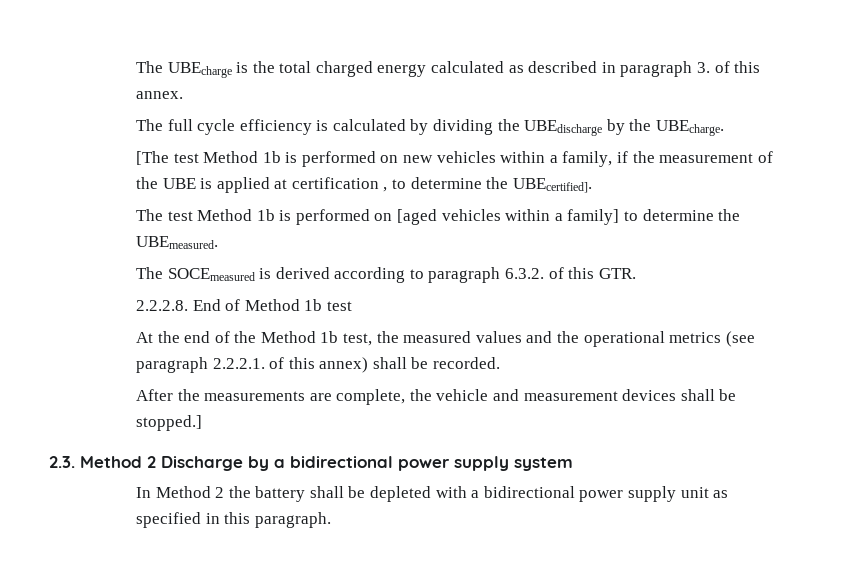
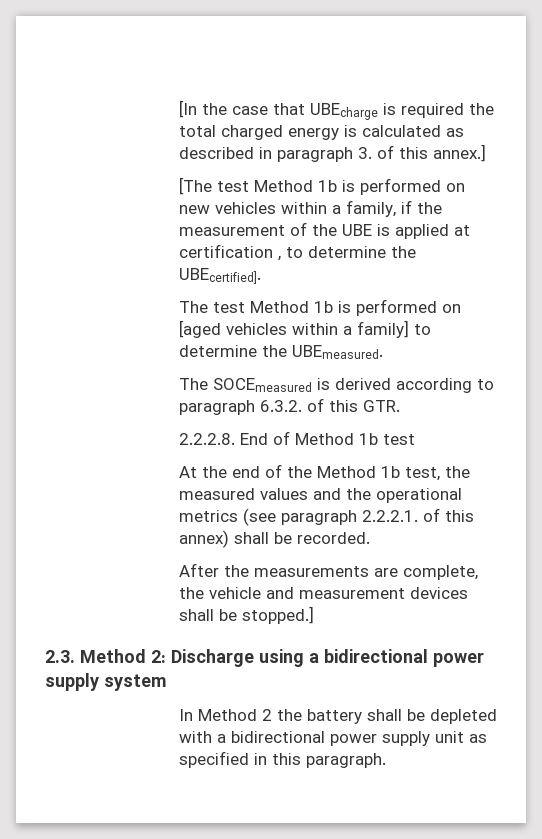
[135,61,163,73] The -> [178,100,305,118] [In the case that
(249, 67) none -> [400,103,464,118] required
(427, 70) none -> [343,125,357,137] is
[135,91,183,99] [135,119,724,136] annex. // The full cycle efficiency is calculated by dividing the UBEdischarge by the UBEcharge. -> [432,144,486,162] annex.]
[147,456,269,471] 2 Discharge by -> [151,649,304,667] 2: Discharge using

